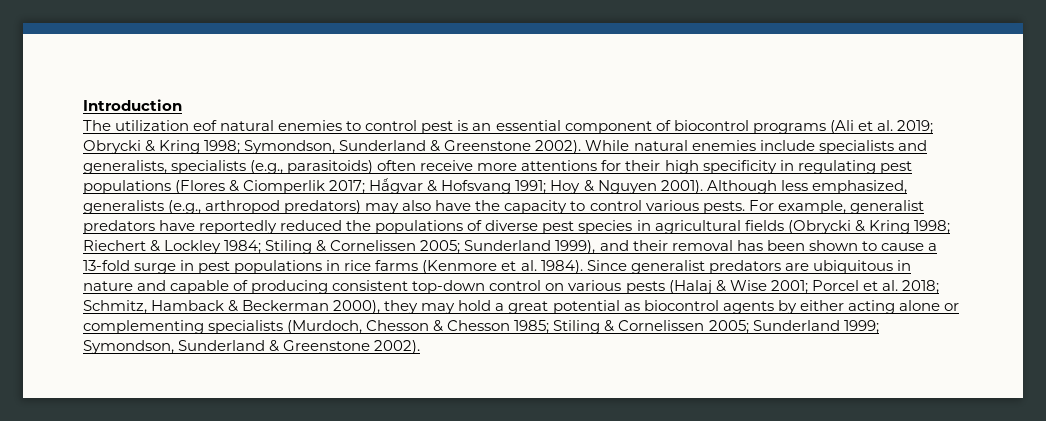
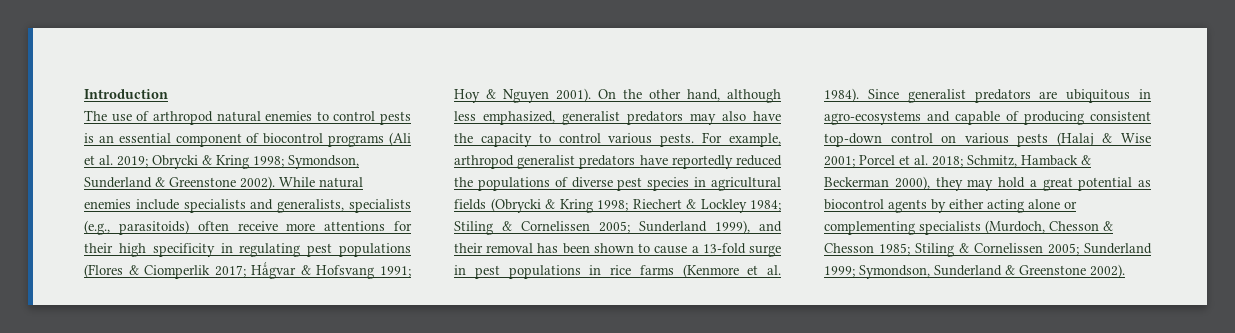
[115,120,218,131] utilization eof -> [111,111,213,125] use of arthropod
[421,121,454,134] pest -> [380,111,411,125] pests
[706,180,907,194] [83,200,362,214] Although less emphasized, generalists (e.g., arthropod predators) -> [598,89,781,103] [454,111,683,125] On the other hand, although less emphasized, generalist predators
(846, 207) none -> [454,155,514,169] arthropod
[83,281,133,291] nature -> [824,111,921,125] agro-ecosystems

